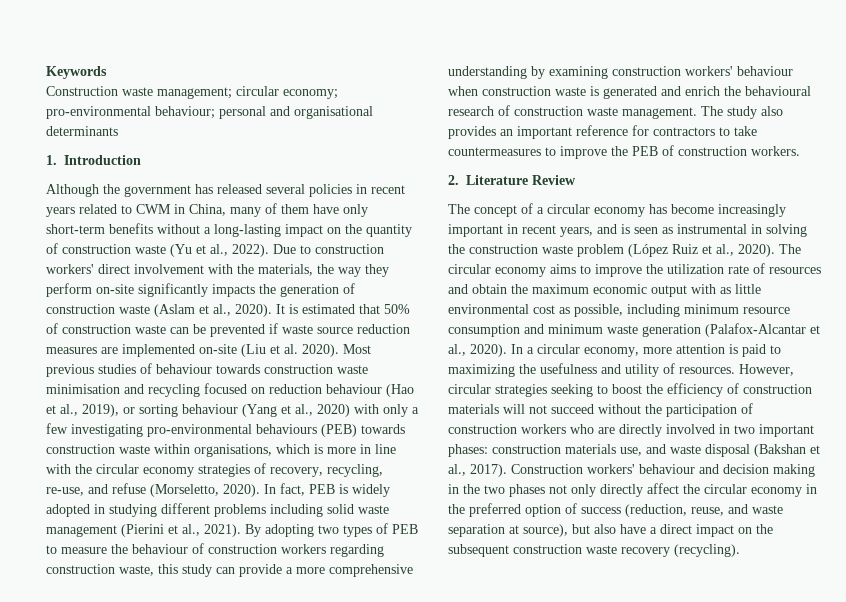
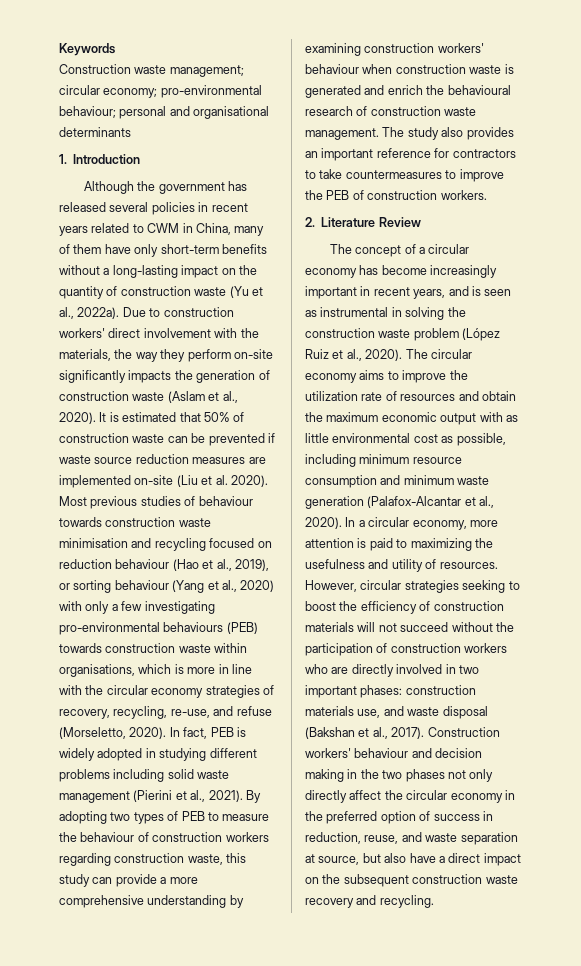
[232,244,269,257] 2022). -> [77,307,120,319] 2022a).
[625,504,687,517] (reduction, -> [482,811,493,821] [305,832,361,844] in reduction,
[523,524,568,537] source), -> [318,856,360,865] source,
[674,544,740,557] (recycling). -> [356,895,434,908] and recycling.

